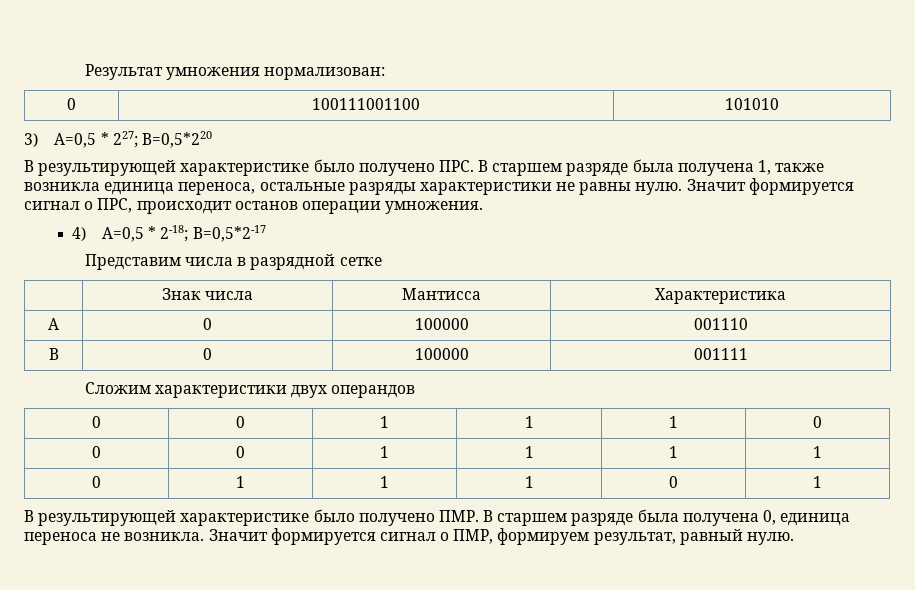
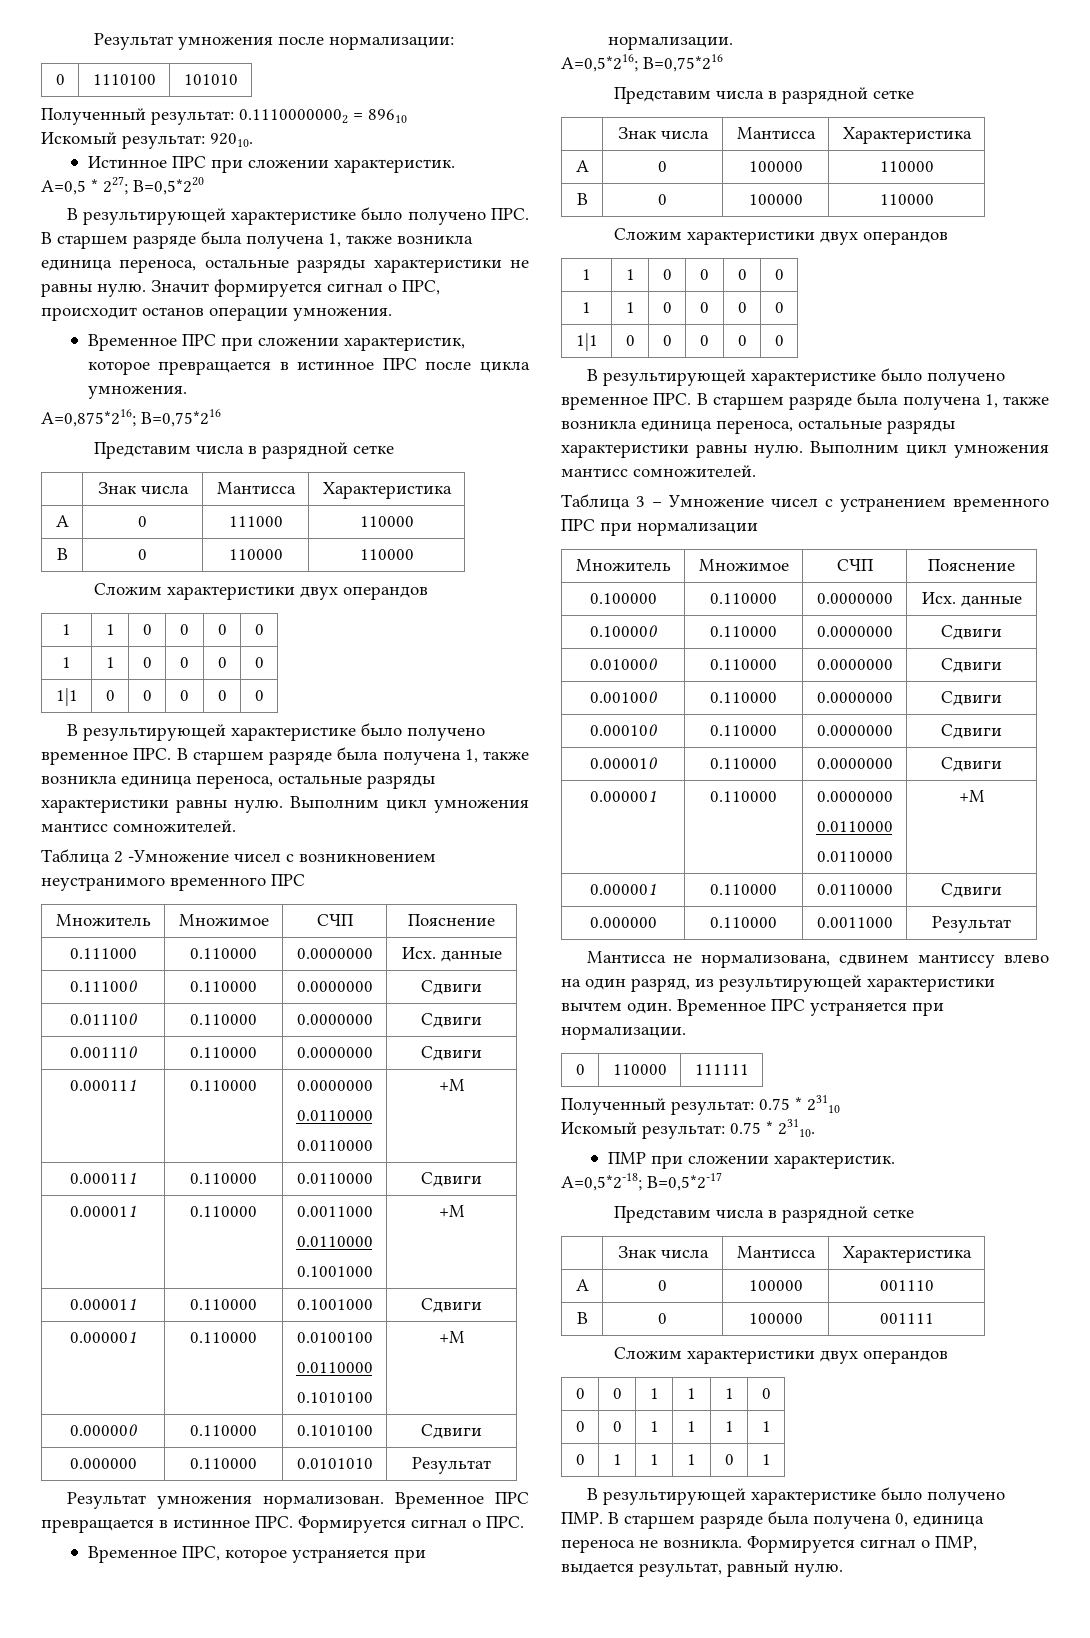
[84,64,386,80] [67,98,76,110] [312,98,420,110] Результат умножения нормализован: // 0 | 100111001100 -> [93,33,454,50] [55,74,65,85] [92,74,156,85] Результат умножения после нормализации: // 0 | 1110100
[24,133,38,147] 3) -> [41,108,407,125] [41,132,253,149] [87,156,455,173] Полученный результат: 0.11100000002 = 89610 // Искомый результат: 92010. // Истинное ПРС при сложении характеристик. //
[71,225,189,242] 4) A=0,5 * 2-18; -> [87,334,465,351] [87,358,530,375] [87,386,187,399] [41,409,221,427] [93,442,394,459] [97,482,189,494] [216,482,296,494] [322,482,452,499] [55,515,69,527] [138,516,147,527] [228,516,283,527] [359,516,414,527] [56,548,68,560] [138,549,147,560] [228,549,283,560] [359,549,414,560] [93,583,428,600] [62,624,71,635] [105,624,115,635] [142,624,152,635] [180,624,189,635] [217,624,227,635] [254,624,264,635] [62,657,71,668] [105,657,115,668] [142,657,152,668] [180,657,189,668] [217,657,227,668] [254,657,264,668] [55,688,78,706] [105,690,115,701] [142,690,152,701] [180,690,189,701] [217,690,227,701] [254,690,264,701] [66,723,485,741] [41,747,529,765] [41,775,435,789] [41,796,529,813] [41,820,236,832] [41,849,436,865] [41,874,305,891] [55,914,151,926] [178,914,269,926] [316,914,354,926] [408,914,495,926] [69,948,137,959] [190,948,257,959] [296,948,373,959] [401,947,502,962] [70,980,138,992] [190,981,257,992] [296,981,373,992] [421,980,482,995] [70,1013,138,1025] [190,1014,257,1025] [296,1014,373,1025] [421,1013,482,1028] [70,1046,138,1058] [190,1047,257,1058] [296,1047,373,1058] [421,1046,482,1061] [70,1079,136,1091] [190,1080,257,1091] [296,1080,373,1091] [296,1110,373,1121] [296,1140,373,1151] [438,1079,465,1091] [70,1172,136,1184] [190,1173,257,1184] [296,1173,373,1184] [421,1172,482,1187] [70,1205,136,1217] [190,1206,257,1217] [296,1206,373,1217] [296,1236,373,1247] [296,1266,373,1277] [438,1205,465,1217] [70,1298,136,1310] [190,1299,257,1310] [296,1299,373,1310] [421,1298,482,1313] [70,1331,136,1343] [190,1332,257,1343] [296,1332,373,1343] [296,1362,373,1373] [296,1392,373,1403] [438,1331,465,1343] [70,1424,138,1436] [190,1425,257,1436] [296,1425,373,1436] [421,1424,482,1439] [69,1458,137,1469] [190,1458,257,1469] [296,1458,373,1469] [412,1457,491,1474] [66,1492,529,1509] [41,1516,524,1533] [87,1546,426,1563] [607,36,733,50] [561,54,723,72] [613,87,914,104] [617,127,709,139] [736,127,816,139] [842,127,972,144] [575,160,589,172] [658,161,667,172] [748,161,803,172] [879,161,934,172] [576,193,588,205] [658,194,667,205] [748,194,803,205] [879,194,934,205] [613,228,948,245] [582,269,591,280] [625,269,635,280] [662,269,672,280] [700,269,709,280] [737,269,747,280] [774,269,784,280] [582,302,591,313] [625,302,635,313] [662,302,672,313] [700,302,709,313] [737,302,747,313] [774,302,784,313] [575,333,598,351] [625,335,635,346] [662,335,672,346] [700,335,709,346] [737,335,747,346] [774,335,784,346] [586,368,1005,386] [561,392,1049,410] [561,420,955,434] [561,441,1049,458] [561,465,756,477] [561,494,1049,512] [561,519,758,536] [575,559,671,571] [698,559,789,571] [836,559,874,571] [928,559,1015,571] [589,593,657,604] [710,593,777,604] [816,593,893,604] [921,592,1022,607] [590,625,658,637] [710,626,777,637] [816,626,893,637] [941,625,1002,640] [590,658,658,670] [710,659,777,670] [816,659,893,670] [941,658,1002,673] [590,691,658,703] [710,692,777,703] [816,692,893,703] [941,691,1002,706] [590,724,658,736] [710,725,777,736] [816,725,893,736] [941,724,1002,739] [590,757,658,769] [710,758,777,769] [816,758,893,769] [941,757,1002,772] [590,790,656,802] [710,791,777,802] [816,791,893,802] [816,821,893,832] [816,851,893,862] [958,790,985,802] [590,883,656,895] [710,884,777,895] [816,884,893,895] [941,883,1002,898] [589,917,657,928] [710,917,777,928] [816,917,893,928] [932,916,1011,933] [586,951,1049,968] [561,975,995,992] [561,999,944,1016] [561,1026,686,1040] [575,1064,585,1075] [612,1064,667,1075] [694,1064,749,1075] [561,1095,840,1115] [561,1119,815,1139] [607,1152,895,1169] [561,1173,642,1191] Временное ПРС при сложении характеристик, которое превращается в истинное ПРС после цикла умножения. // A=0,875*216; B=0,75*216 // Представим числа в разрядной сетке // | Знак числа | Мантисса | Характеристика // A | 0 | 111000 | 110000 // B | 0 | 110000 | 110000 // Сложим характеристики двух операндов // 1 | 1 | 0 | 0 | 0 | 0 // 1 | 1 | 0 | 0 | 0 | 0 // 1|1 | 0 | 0 | 0 | 0 | 0 // В результирующей характеристике было получено временное ПРС. В старшем разряде была получена 1, также возникла единица переноса, остальные разряды характеристики равны нулю. Выполним цикл умножения мантисс сомножителей. // Таблица 2 -Умножение чисел с возникновением неустранимого временного ПРС // Множитель | Множимое | СЧП | Пояснение // 0.111000 | 0.110000 | 0.0000000 | Исх. данные // 0.111000 | 0.110000 | 0.0000000 | Сдвиги // 0.011100 | 0.110000 | 0.0000000 | Сдвиги // 0.001110 | 0.110000 | 0.0000000 | Сдвиги // 0.000111 | 0.110000 | 0.0000000 // 0.0110000 // 0.0110000 | +M // 0.000111 | 0.110000 | 0.0110000 | Сдвиги // 0.000011 | 0.110000 | 0.0011000 // 0.0110000 // 0.1001000 | +М // 0.000011 | 0.110000 | 0.1001000 | Сдвиги // 0.000001 | 0.110000 | 0.0100100 // 0.0110000 // 0.1010100 | +М // 0.000000 | 0.110000 | 0.1010100 | Сдвиги // 0.000000 | 0.110000 | 0.0101010 | Результат // Результат умножения нормализован. Временное ПРС превращается в истинное ПРС. Формируется сигнал о ПРС. // Временное ПРС, которое устраняется при нормализации. // A=0,5*216; B=0,75*216 // Представим числа в разрядной сетке // | Знак числа | Мантисса | Характеристика // A | 0 | 100000 | 110000 // B | 0 | 100000 | 110000 // Сложим характеристики двух операндов // 1 | 1 | 0 | 0 | 0 | 0 // 1 | 1 | 0 | 0 | 0 | 0 // 1|1 | 0 | 0 | 0 | 0 | 0 // В результирующей характеристике было получено временное ПРС. В старшем разряде была получена 1, также возникла единица переноса, остальные разряды характеристики равны нулю. Выполним цикл умножения мантисс сомножителей. // Таблица 3 – Умножение чисел с устранением временного ПРС при нормализации // Множитель | Множимое | СЧП | Пояснение // 0.100000 | 0.110000 | 0.0000000 | Исх. данные // 0.100000 | 0.110000 | 0.0000000 | Сдвиги // 0.010000 | 0.110000 | 0.0000000 | Сдвиги // 0.001000 | 0.110000 | 0.0000000 | Сдвиги // 0.000100 | 0.110000 | 0.0000000 | Сдвиги // 0.000010 | 0.110000 | 0.0000000 | Сдвиги // 0.000001 | 0.110000 | 0.0000000 // 0.0110000 // 0.0110000 | +М // 0.000001 | 0.110000 | 0.0110000 | Сдвиги // 0.000000 | 0.110000 | 0.0011000 | Результат // Мантисса не нормализована, сдвинем мантиссу влево на один разряд, из результирующей характеристики вычтем один. Временное ПРС устраняется при нормализации. // 0 | 110000 | 111111 // Полученный результат: 0.75 * 23110 // Искомый результат: 0.75 * 23110. // ПМР при сложении характеристик. // A=0,5*2-18;
[208,528,376,545] Значит формируется -> [747,1536,855,1553] Формируется
[497,528,590,545] формируем -> [561,1563,634,1575] выдается

